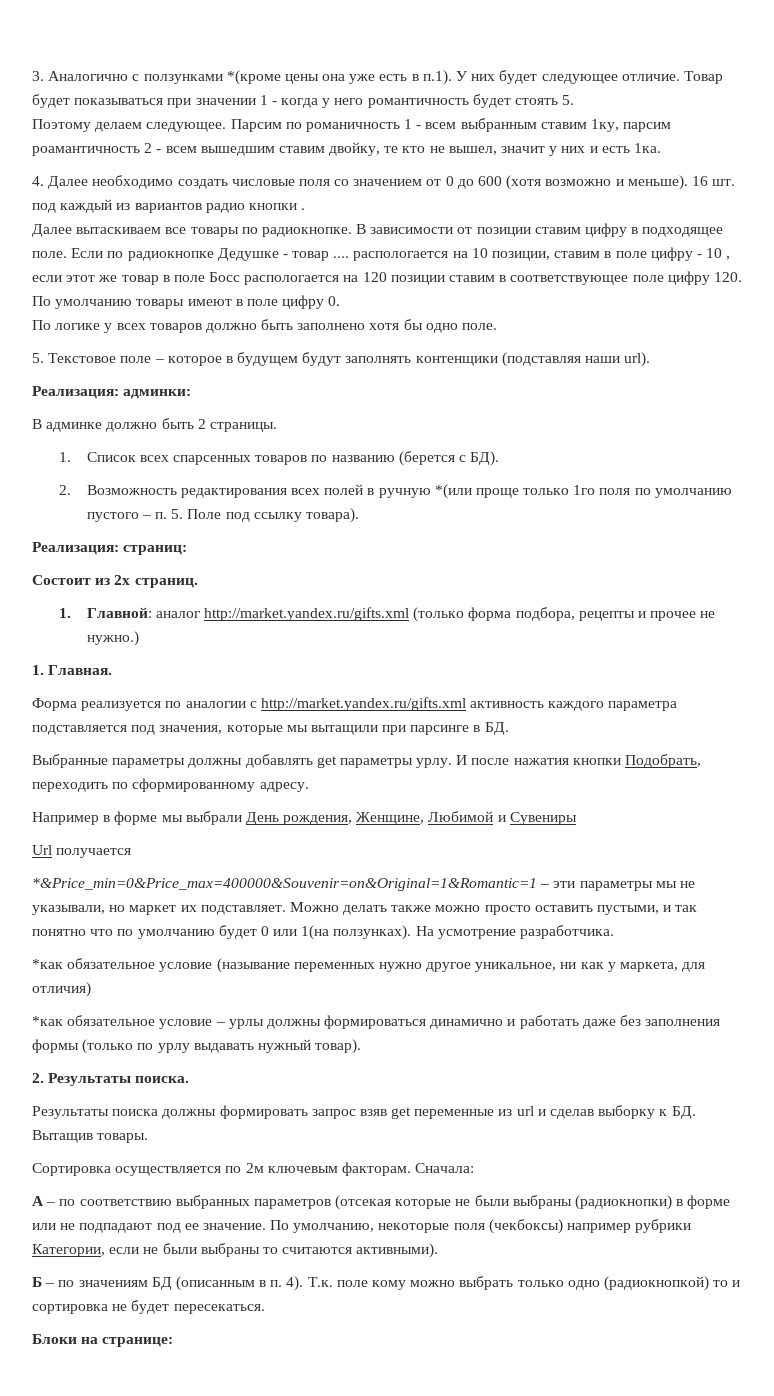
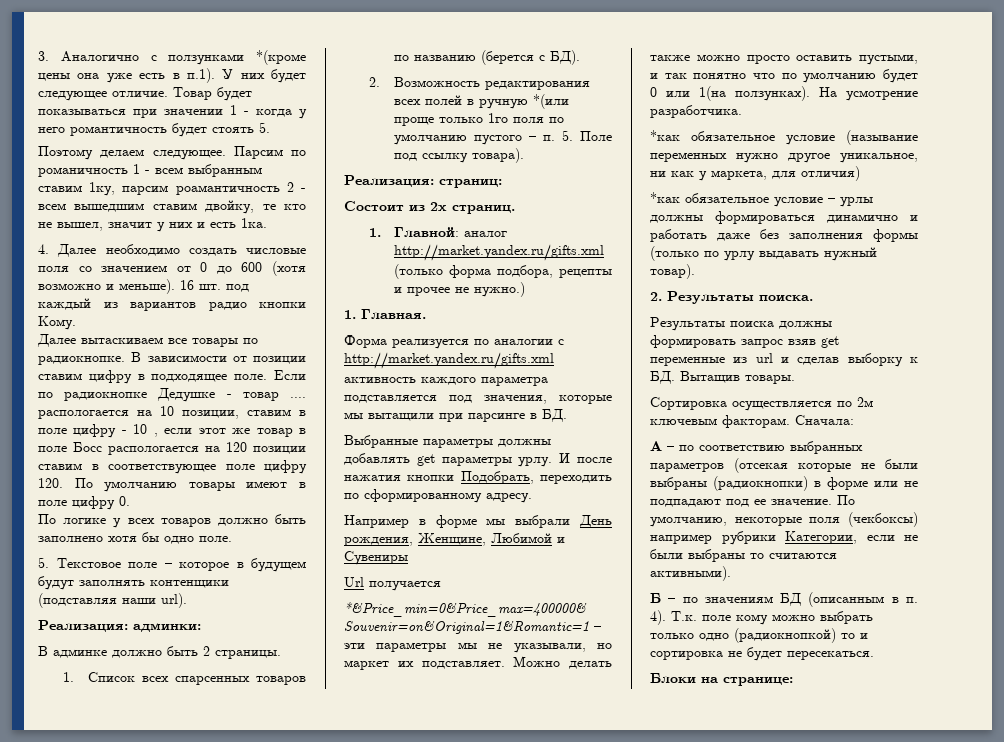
[301,208,306,210] . -> [38,316,76,330] Кому.

